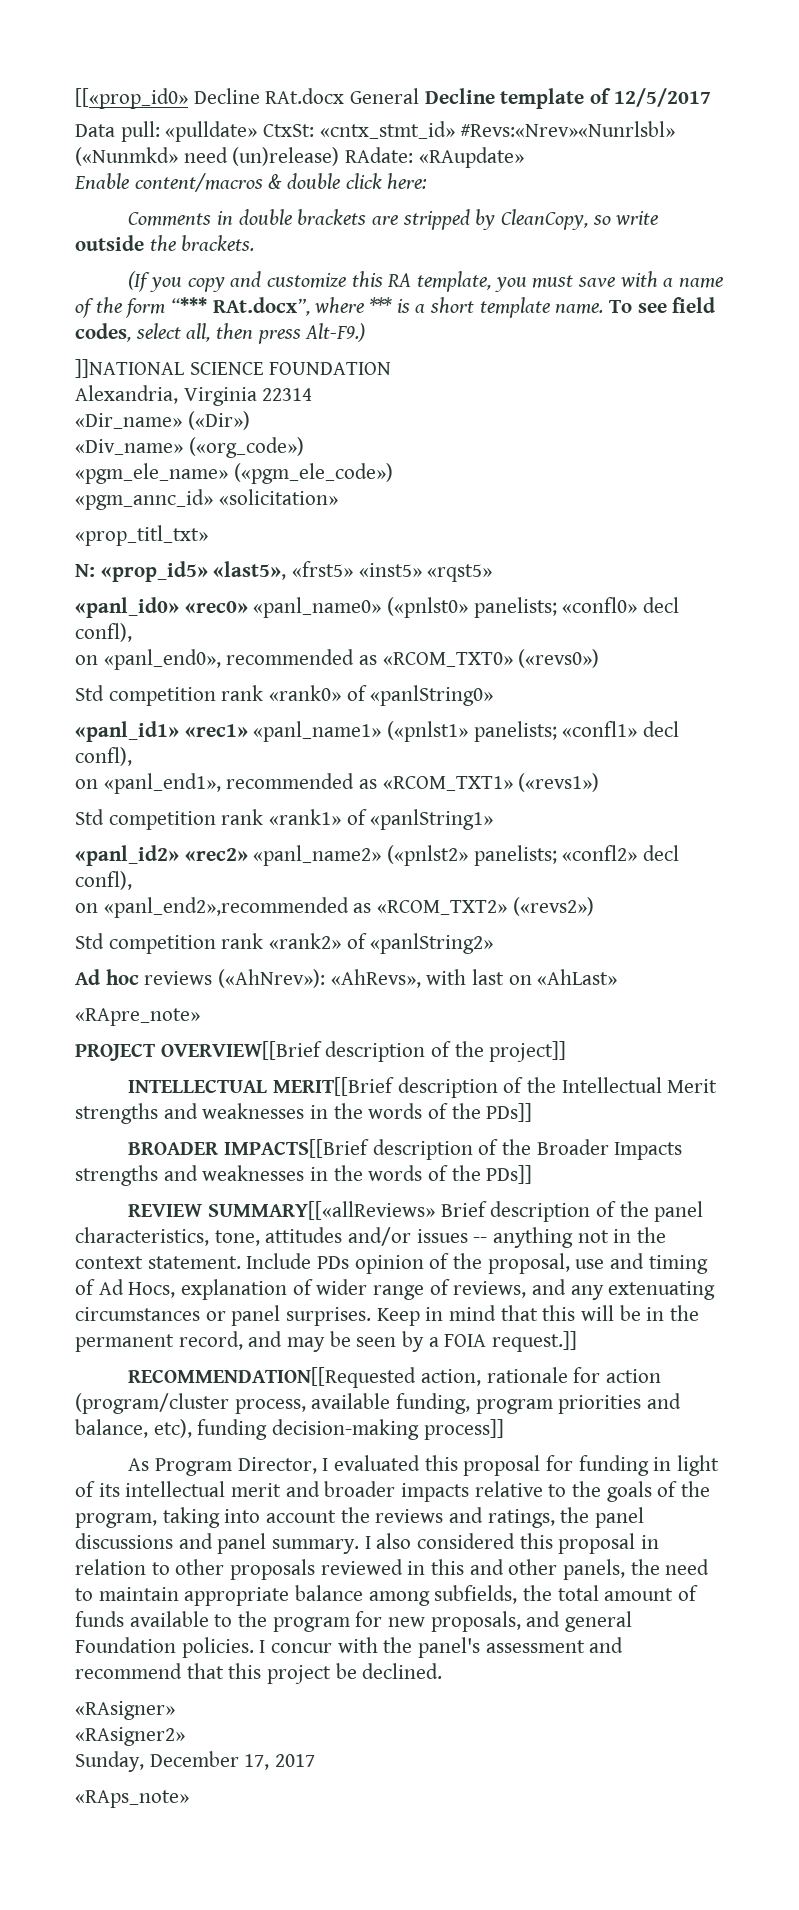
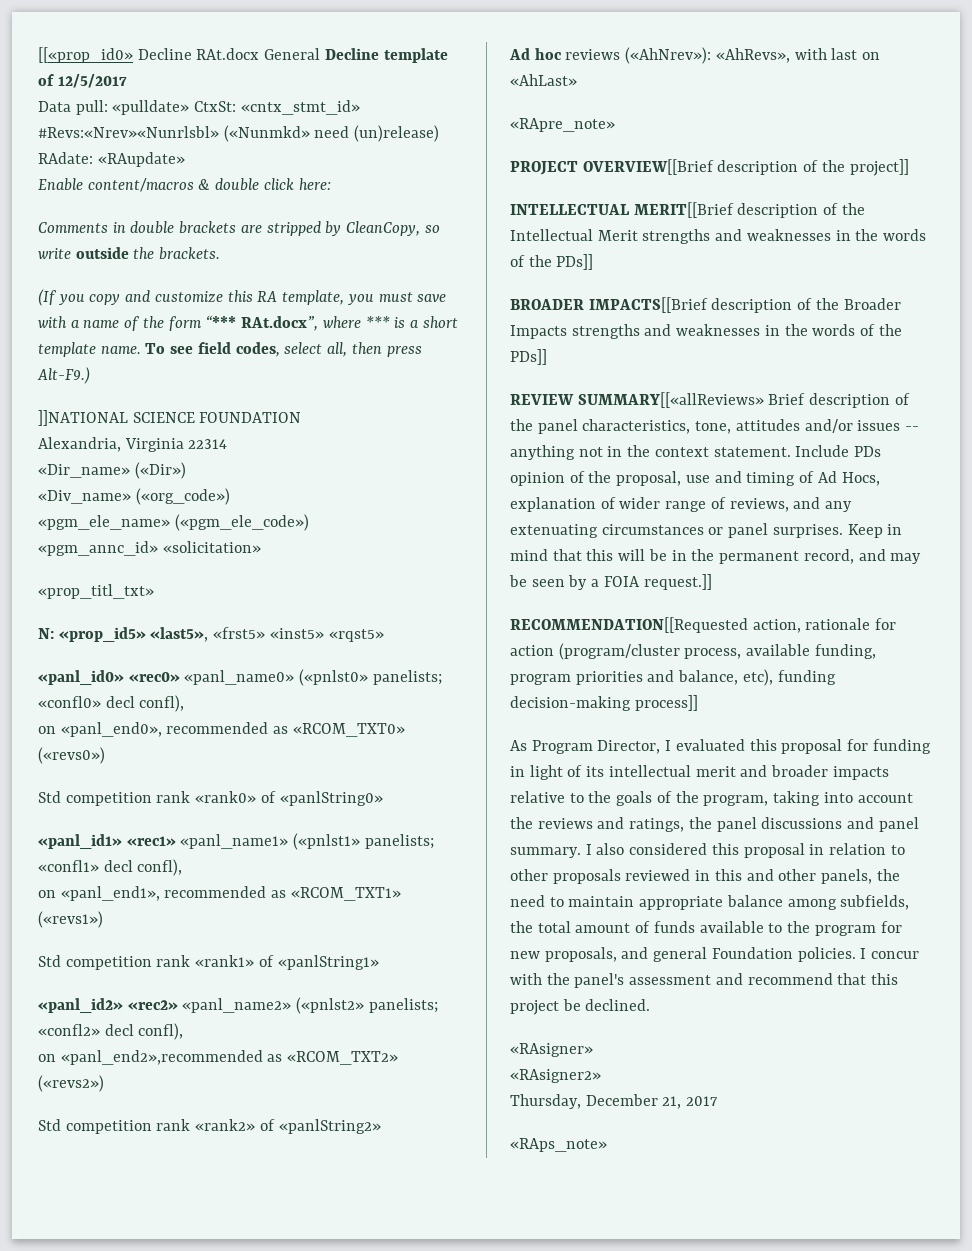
[75,1751,270,1772] Sunday, December 17, -> [510,1094,682,1109] Thursday, December 21,

